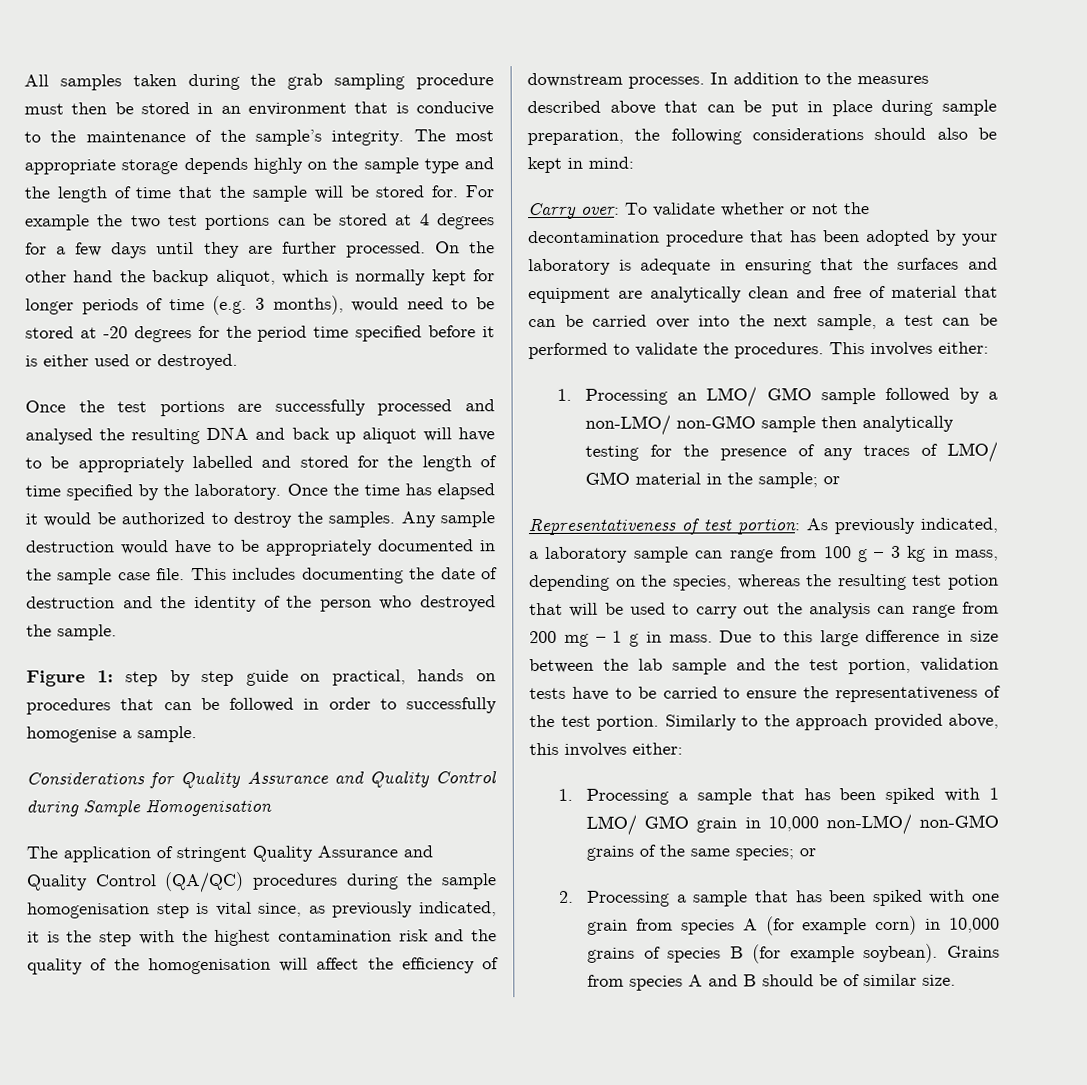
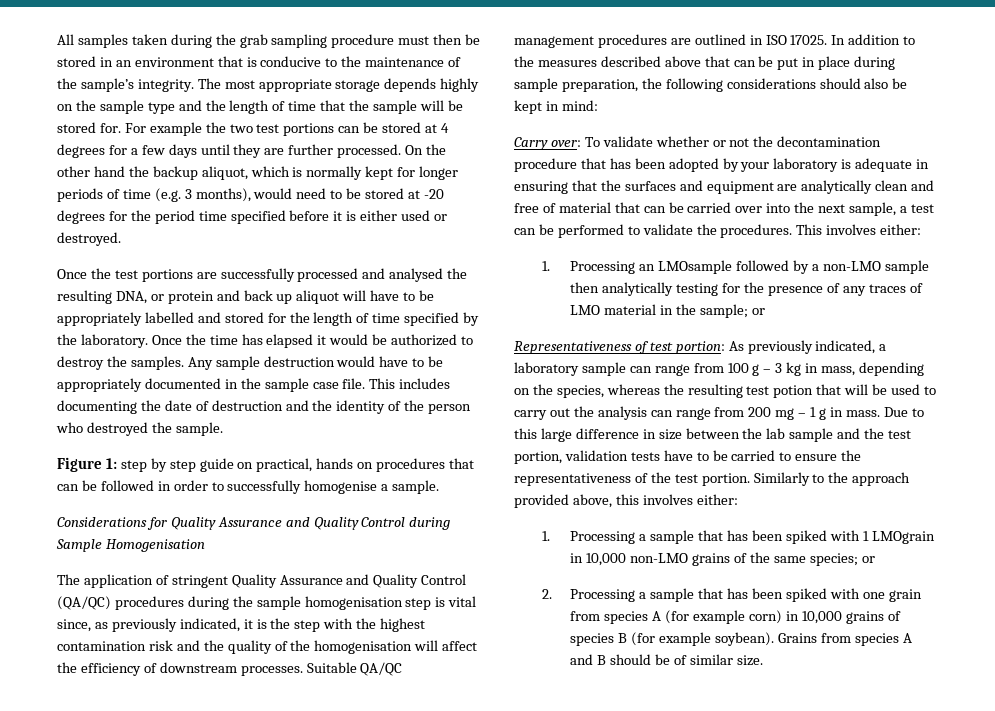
[206,426,250,440] DNA -> [115,291,214,304] DNA, or protein
(705, 82) none -> [306,662,403,676] [514,34,828,48] Suitable QA/QC management procedures are outlined in ISO 17025.
[706,386,876,408] LMO/ GMO sample -> [658,260,733,274] LMOsample
[585,414,757,436] non-LMO/ non-GMO -> [822,261,881,271] non-LMO
[947,441,998,463] [585,471,631,485] LMO/ GMO -> [570,305,601,315] LMO
[586,813,999,836] LMO/ GMO grain in 10,000 non-LMO/ non-GMO -> [871,531,935,544] [570,553,689,566] LMOgrain in 10,000 non-LMO

